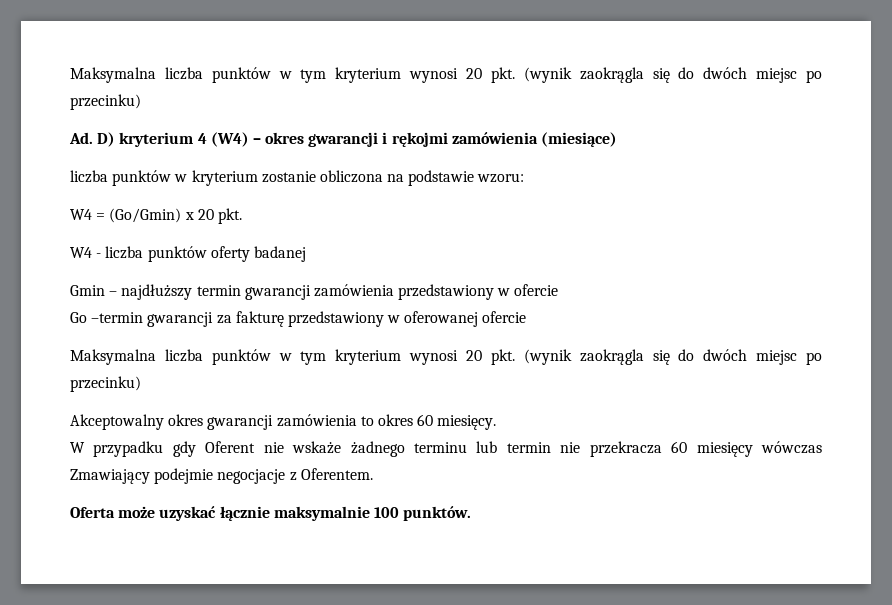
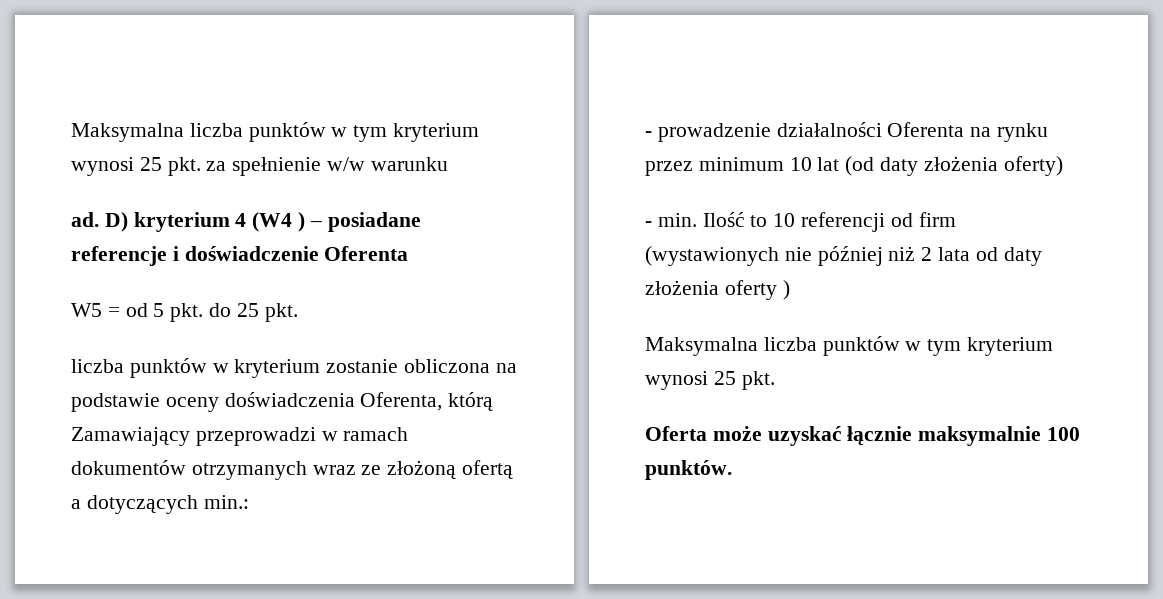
[70,67,823,83] [70,94,141,110] [69,132,618,147] Maksymalna liczba punktów w tym kryterium wynosi 20 pkt. (wynik zaokrągla się do dwóch miejsc po przecinku) // Ad. D) kryterium 4 (W4) – okres gwarancji i rękojmi zamówienia (miesiące) -> [71,122,480,142] [71,157,448,176] [71,212,421,232] [71,246,409,266] [71,303,298,322] Maksymalna liczba punktów w tym kryterium wynosi 25 pkt. za spełnienie w/w warunku // ad. D) kryterium 4 (W4 ) – posiadane referencje i doświadczenie Oferenta // W5 = od 5 pkt. do 25 pkt.
[477,173,525,183] [70,208,242,224] [70,246,306,262] [70,284,559,300] [70,311,527,327] [70,349,823,365] [70,376,141,392] [70,414,497,430] [70,441,823,457] [70,468,373,484] wzoru: // W4 = (Go/Gmin) x 20 pkt. // W4 - liczba punktów oferty badanej // Gmin – najdłuższy termin gwarancji zamówienia przedstawiony w ofercie // Go –termin gwarancji za fakturę przedstawiony w oferowanej ofercie // Maksymalna liczba punktów w tym kryterium wynosi 20 pkt. (wynik zaokrągla się do dwóch miejsc po przecinku) // Akceptowalny okres gwarancji zamówienia to okres 60 miesięcy. // W przypadku gdy Oferent nie wskaże żadnego terminu lub termin nie przekracza 60 miesięcy wówczas Zmawiający podejmie negocjacje z Oferentem. -> [165,392,494,412] [71,427,409,446] [71,460,514,480] [71,495,249,514] [645,122,1049,142] [645,156,1063,176] [645,212,956,232] [645,246,1042,266] [645,280,790,300] [645,336,1054,356] [645,371,775,390] oceny doświadczenia Oferenta, którą Zamawiający przeprowadzi w ramach dokumentów otrzymanych wraz ze złożoną ofertą a dotyczących min.: // - prowadzenie działalności Oferenta na rynku przez minimum 10 lat (od daty złożenia oferty) // - min. Ilość to 10 referencji od firm (wystawionych nie później niż 2 lata od daty złożenia oferty ) // Maksymalna liczba punktów w tym kryterium wynosi 25 pkt.

